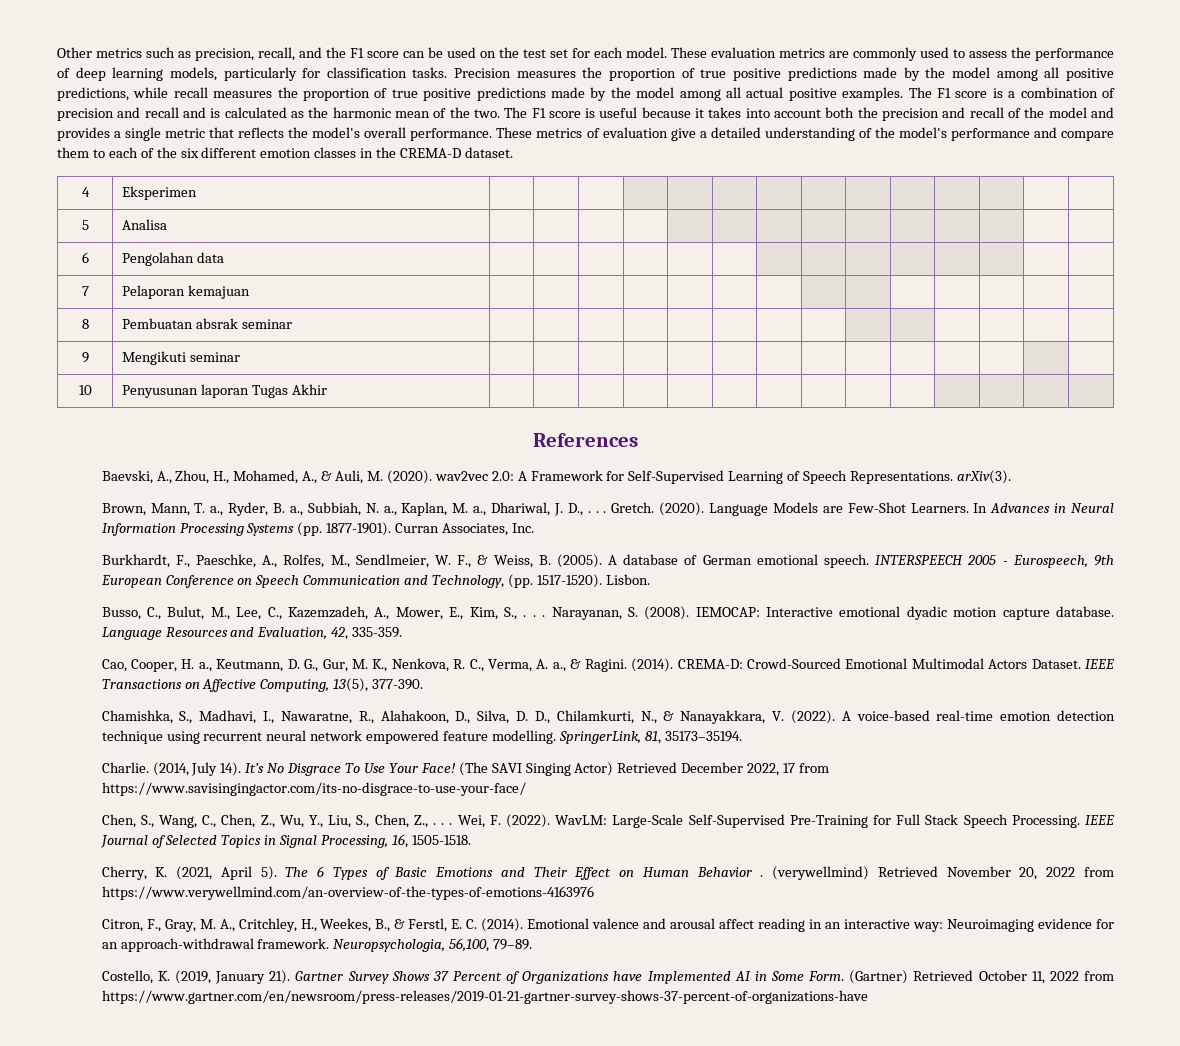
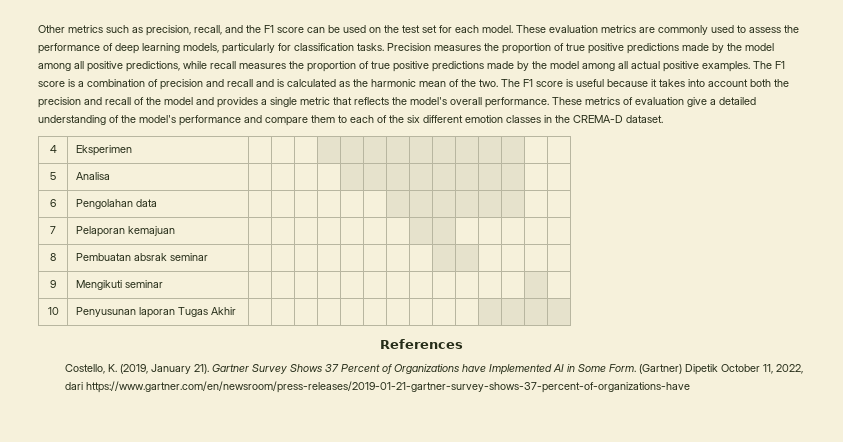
[101,470,1011,484] [101,502,1114,516] [101,522,535,536] [101,554,1115,568] [100,574,650,588] [101,606,1114,620] [101,627,403,640] [101,658,1115,672] [101,678,424,692] [101,710,1116,724] [101,730,742,744] [101,762,830,776] [101,782,526,796] [101,814,1115,828] [100,834,471,848] [101,866,1115,880] [101,886,594,900] [101,918,1114,932] [101,938,533,952] // Baevski, A., Zhou, H., Mohamed, A., & Auli, M. (2020). wav2vec 2.0: A Framework for Self-Supervised Learning of Speech Representations. arXiv(3). // Brown, Mann, T. a., Ryder, B. a., Subbiah, N. a., Kaplan, M. a., Dhariwal, J. D., . . . Gretch. (2020). Language Models are Few-Shot Learners. In Advances in Neural Information Processing Systems (pp. 1877-1901). Curran Associates, Inc. // Burkhardt, F., Paeschke, A., Rolfes, M., Sendlmeier, W. F., & Weiss, B. (2005). A database of German emotional speech. INTERSPEECH 2005 - Eurospeech, 9th European Conference on Speech Communication and Technology, (pp. 1517-1520). Lisbon. // Busso, C., Bulut, M., Lee, C., Kazemzadeh, A., Mower, E., Kim, S., . . . Narayanan, S. (2008). IEMOCAP: Interactive emotional dyadic motion capture database. Language Resources and Evaluation, 42, 335-359. // Cao, Cooper, H. a., Keutmann, D. G., Gur, M. K., Nenkova, R. C., Verma, A. a., & Ragini. (2014). CREMA-D: Crowd-Sourced Emotional Multimodal Actors Dataset. IEEE Transactions on Affective Computing, 13(5), 377-390. // Chamishka, S., Madhavi, I., Nawaratne, R., Alahakoon, D., Silva, D. D., Chilamkurti, N., & Nanayakkara, V. (2022). A voice-based real-time emotion detection technique using recurrent neural network empowered feature modelling. SpringerLink, 81, 35173–35194. // Charlie. (2014, July 14). It’s No Disgrace To Use Your Face! (The SAVI Singing Actor) Retrieved December 2022, 17 from https://www.savisingingactor.com/its-no-disgrace-to-use-your-face/ // Chen, S., Wang, C., Chen, Z., Wu, Y., Liu, S., Chen, Z., . . . Wei, F. (2022). WavLM: Large-Scale Self-Supervised Pre-Training for Full Stack Speech Processing. IEEE Journal of Selected Topics in Signal Processing, 16, 1505-1518. // Cherry, K. (2021, April 5). The 6 Types of Basic Emotions and Their Effect on Human Behavior . (verywellmind) Retrieved November 20, 2022 from https://www.verywellmind.com/an-overview-of-the-types-of-emotions-4163976 // Citron, F., Gray, M. A., Critchley, H., Weekes, B., & Ferstl, E. C. (2014). Emotional valence and arousal affect reading in an interactive way: Neuroimaging evidence for an approach-withdrawal framework. Neuropsychologia, 56,100, 79–89. -> (463, 344) none
[913,970,974,981] Retrieved -> [685,364,719,375] Dipetik
[1049,971,1114,981] 2022 from -> [776,364,804,374] [65,382,84,390] 2022, dari

